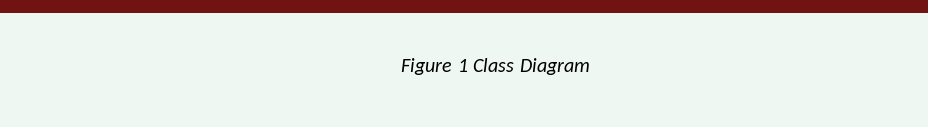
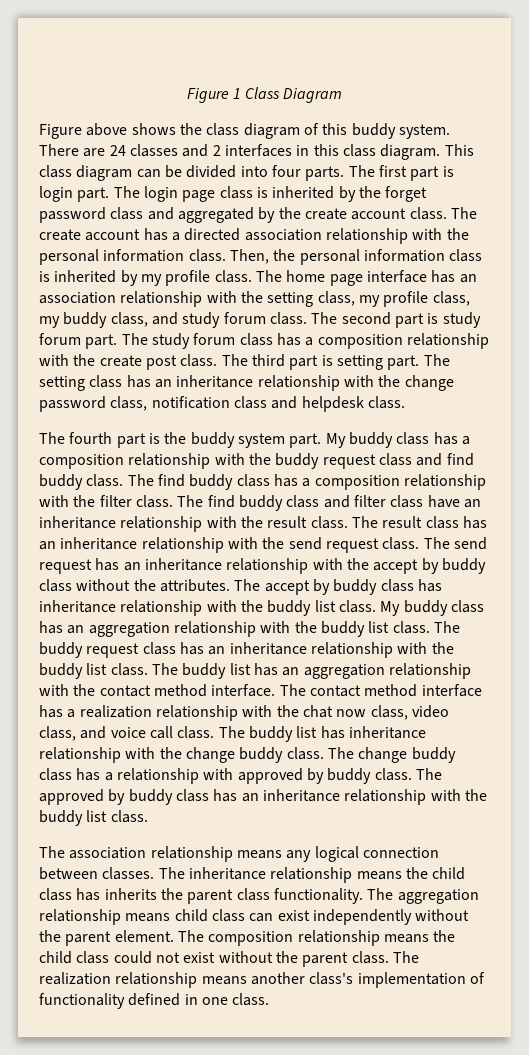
(590, 66) none -> [39,123,450,139] [39,144,474,160] [39,165,454,181] [39,186,428,202] [39,207,477,223] [39,228,469,244] [39,249,483,265] [39,270,477,286] [39,291,470,307] [39,312,481,328] [39,333,489,349] [39,354,450,370] [39,375,454,391] [39,396,405,412] [39,432,470,448] [39,453,474,469] [39,474,486,490] [39,495,481,511] [39,516,487,532] [39,537,487,553] [39,558,486,574] [39,579,442,595] [39,600,484,616] [39,621,460,637] [39,642,454,658] [39,663,471,679] [39,684,482,697] [39,705,449,721] [39,726,426,742] [39,747,456,763] [39,768,442,784] [39,789,487,805] [39,810,148,826] [39,846,439,862] [39,867,466,883] [39,888,479,904] [39,909,470,925] [39,930,456,946] [39,951,419,967] [39,972,485,988] [39,993,270,1009] // Figure above shows the class diagram of this buddy system. There are 24 classes and 2 interfaces in this class diagram. This class diagram can be divided into four parts. The first part is login part. The login page class is inherited by the forget password class and aggregated by the create account class. The create account has a directed association relationship with the personal information class. Then, the personal information class is inherited by my profile class. The home page interface has an association relationship with the setting class, my profile class, my buddy class, and study forum class. The second part is study forum part. The study forum class has a composition relationship with the create post class. The third part is setting part. The setting class has an inheritance relationship with the change password class, notification class and helpdesk class. // The fourth part is the buddy system part. My buddy class has a composition relationship with the buddy request class and find buddy class. The find buddy class has a composition relationship with the filter class. The find buddy class and filter class have an inheritance relationship with the result class. The result class has an inheritance relationship with the send request class. The send request has an inheritance relationship with the accept by buddy class without the attributes. The accept by buddy class has inheritance relationship with the buddy list class. My buddy class has an aggregation relationship with the buddy list class. The buddy request class has an inheritance relationship with the buddy list class. The buddy list has an aggregation relationship with the contact method interface. The contact method interface has a realization relationship with the chat now class, video class, and voice call class. The buddy list has inheritance relationship with the change buddy class. The change buddy class has a relationship with approved by buddy class. The approved by buddy class has an inheritance relationship with the buddy list class. // The association relationship means any logical connection between classes. The inheritance relationship means the child class has inherits the parent class functionality. The aggregation relationship means child class can exist independently without the parent element. The composition relationship means the child class could not exist without the parent class. The realization relationship means another class's implementation of functionality defined in one class.

